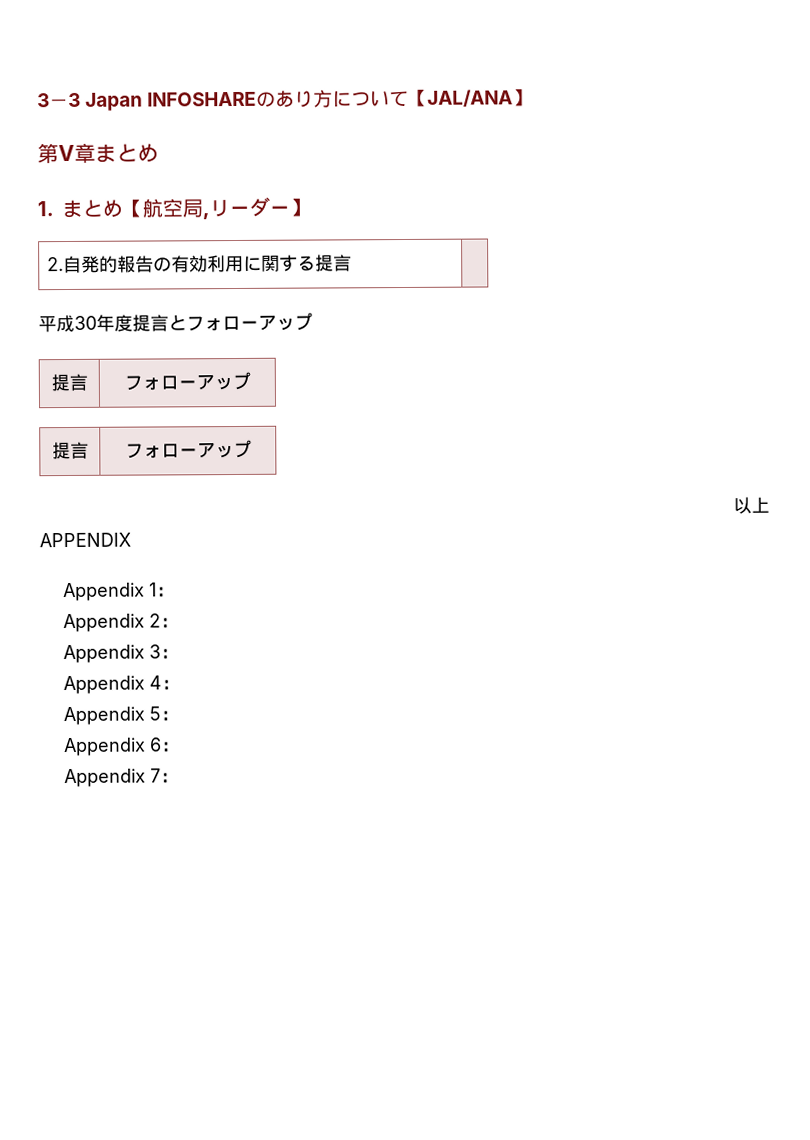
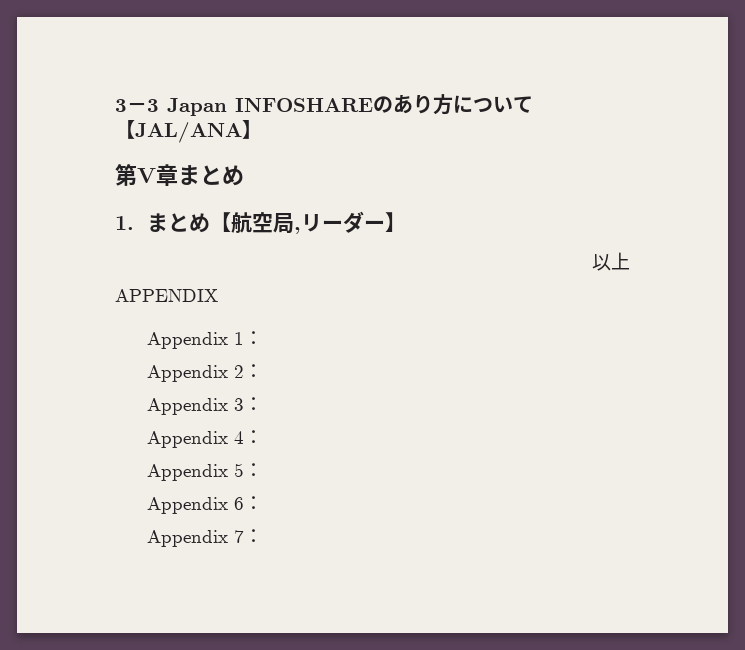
[46,254,352,274] [38,312,313,333] [50,373,88,392] [123,371,251,391] [51,441,89,460] [124,439,252,459] // 2.自発的報告の有効利用に関する提言 | // 平成30年度提言とフォローアップ // 提言 | フォローアップ // 提言 | フォローアップ -> (406, 222) none

